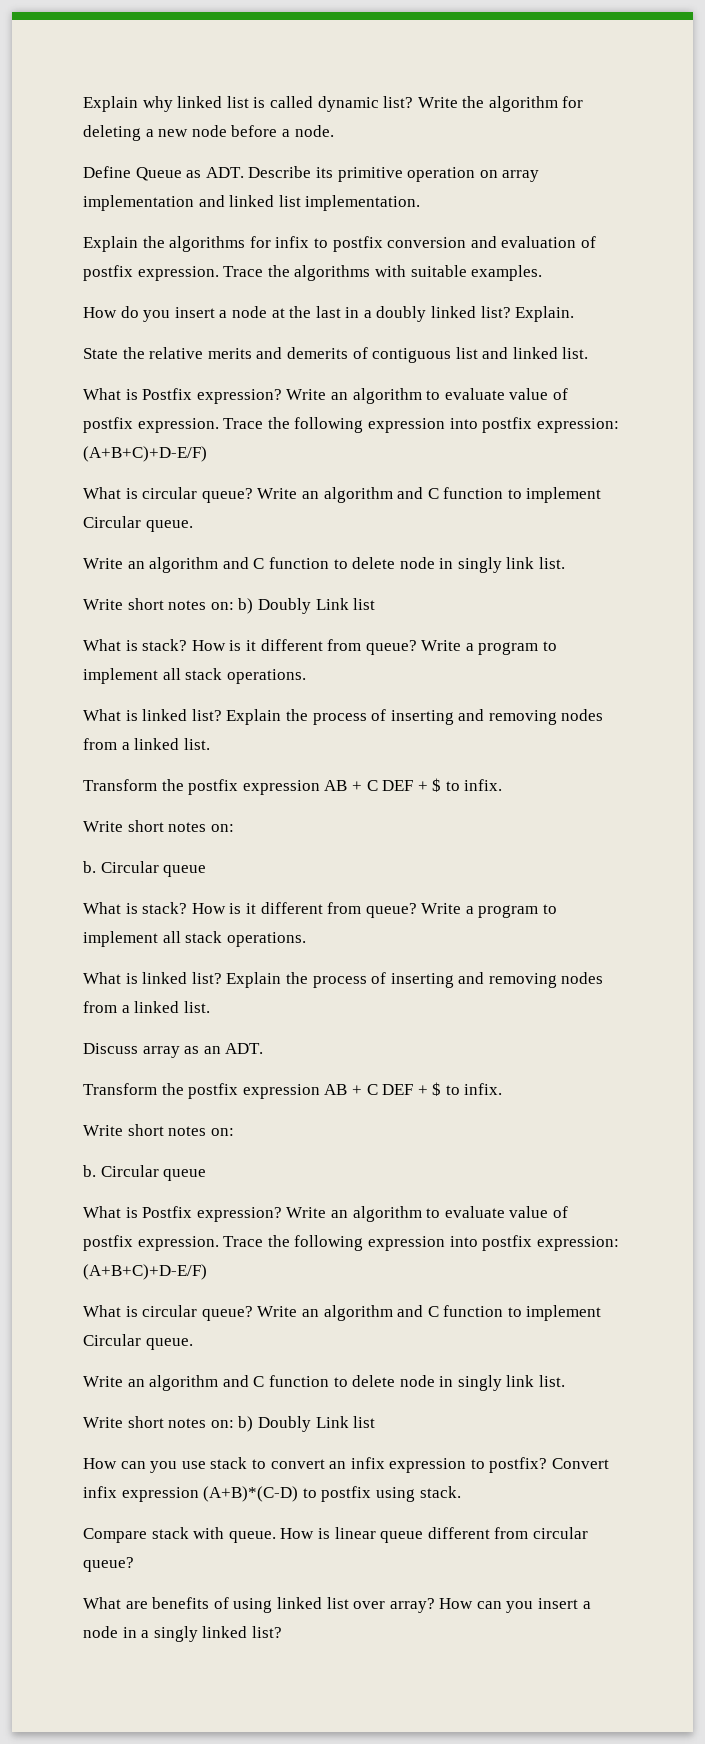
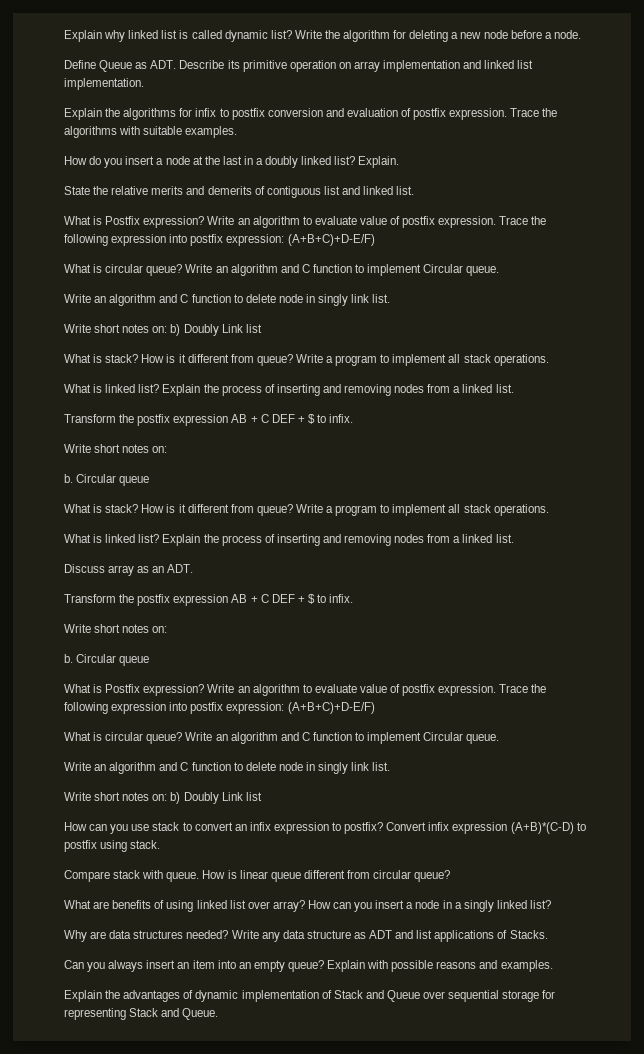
(282, 1632) none -> [64,930,548,942] [64,960,553,972] [64,990,556,1002] [64,1008,219,1020] // Why are data structures needed? Write any data structure as ADT and list applications of Stacks. // Can you always insert an item into an empty queue? Explain with possible reasons and examples. // Explain the advantages of dynamic implementation of Stack and Queue over sequential storage for representing Stack and Queue.

